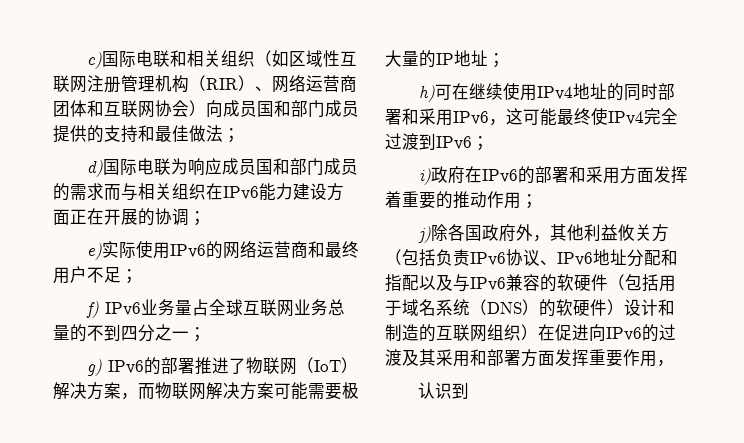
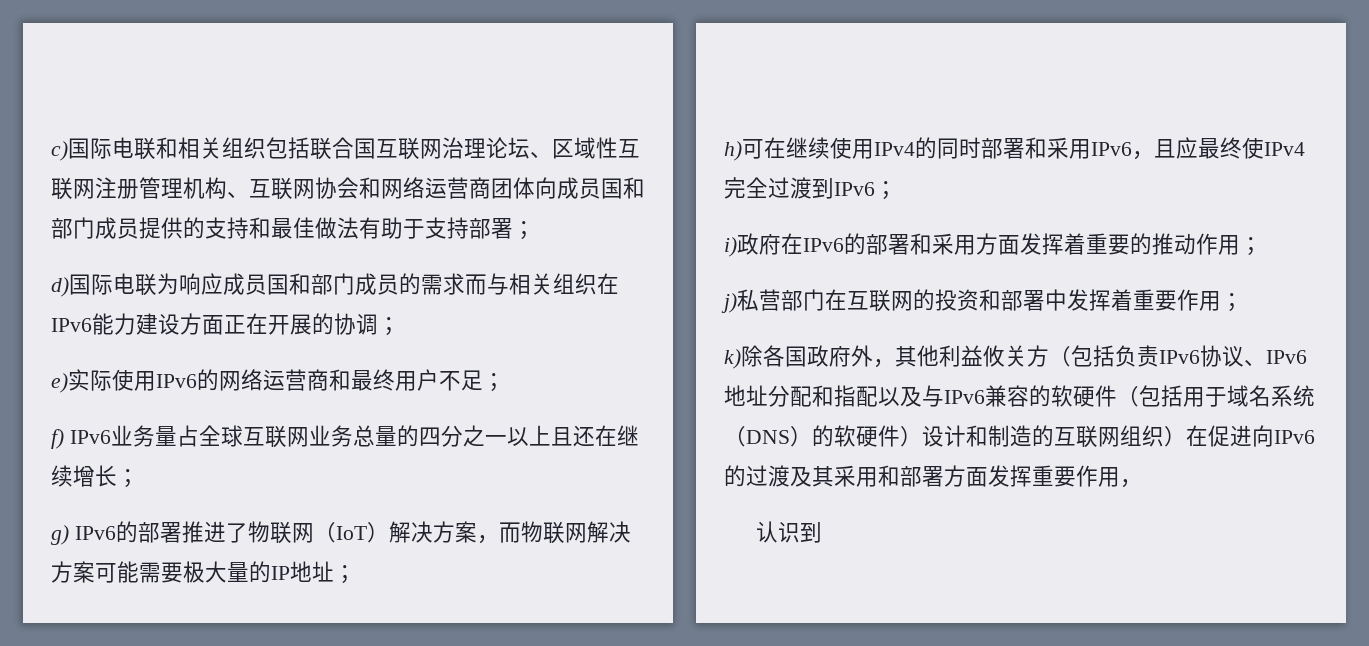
[254,50,289,67] （如 -> [266,137,552,160] 包括联合国互联网治理论坛、
[189,75,357,93] [53,100,206,118] （RIR）、网络运营商团体和互联网协会） -> [227,177,535,200] 、互联网协会和网络运营商团体
(223, 133) none -> [359,217,513,239] 有助于支持部署
[87,324,121,341] 不到 -> (419, 436) none
(189, 335) none -> [506,425,639,447] [51,465,117,487] 以上且还在继续增长
[572,83,607,100] 地址 -> (915, 149) none
[506,108,557,126] 这可能 -> [1154,137,1198,159] 且应
(431, 234) none -> [737,289,1243,312] [724,349,741,369] 私营部门在互联网的投资和部署中发挥着重要作用； // k)

